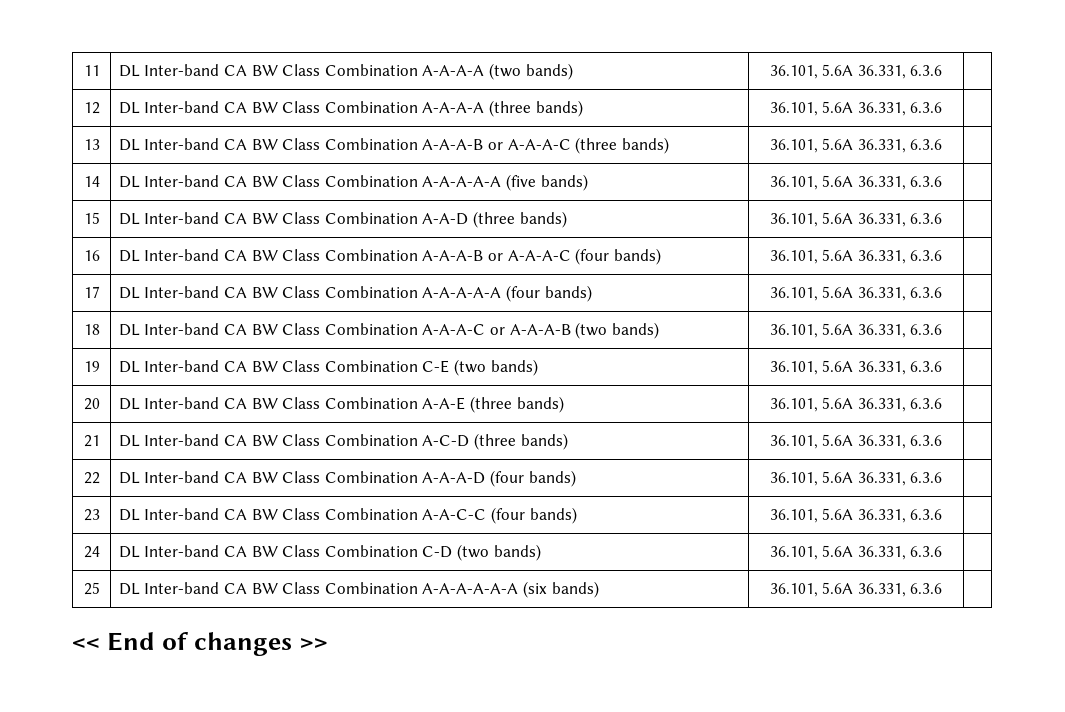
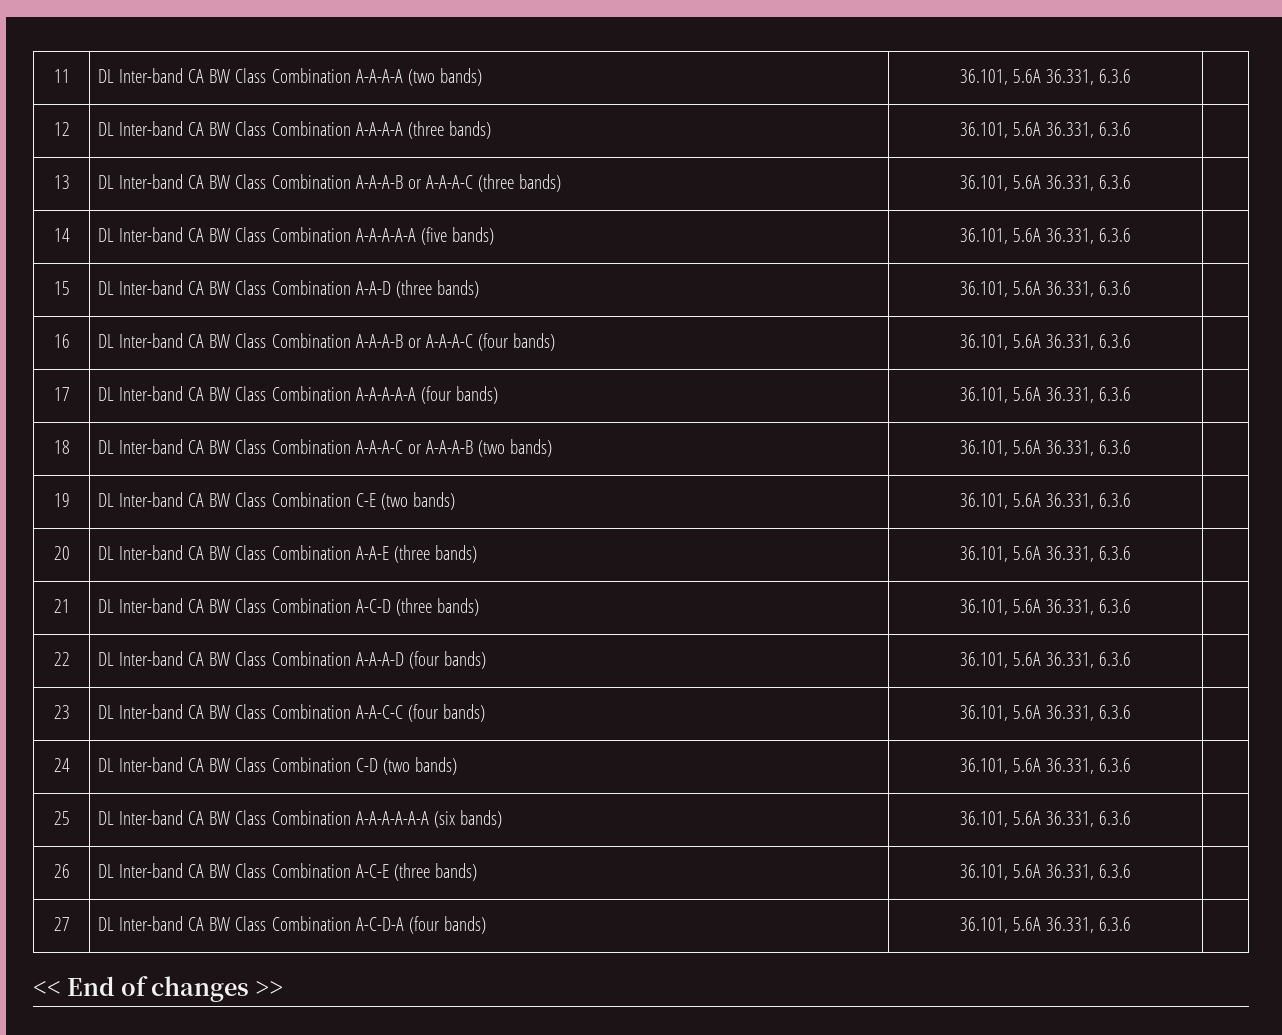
(943, 588) none -> [53,864,70,878] [97,863,477,881] [959,864,1132,880] [53,917,70,931] [97,916,486,934] [959,917,1132,933] // 26 | DL Inter-band CA BW Class Combination A-C-E (three bands) | 36.101, 5.6A 36.331, 6.3.6 | // 27 | DL Inter-band CA BW Class Combination A-C-D-A (four bands) | 36.101, 5.6A 36.331, 6.3.6 |

